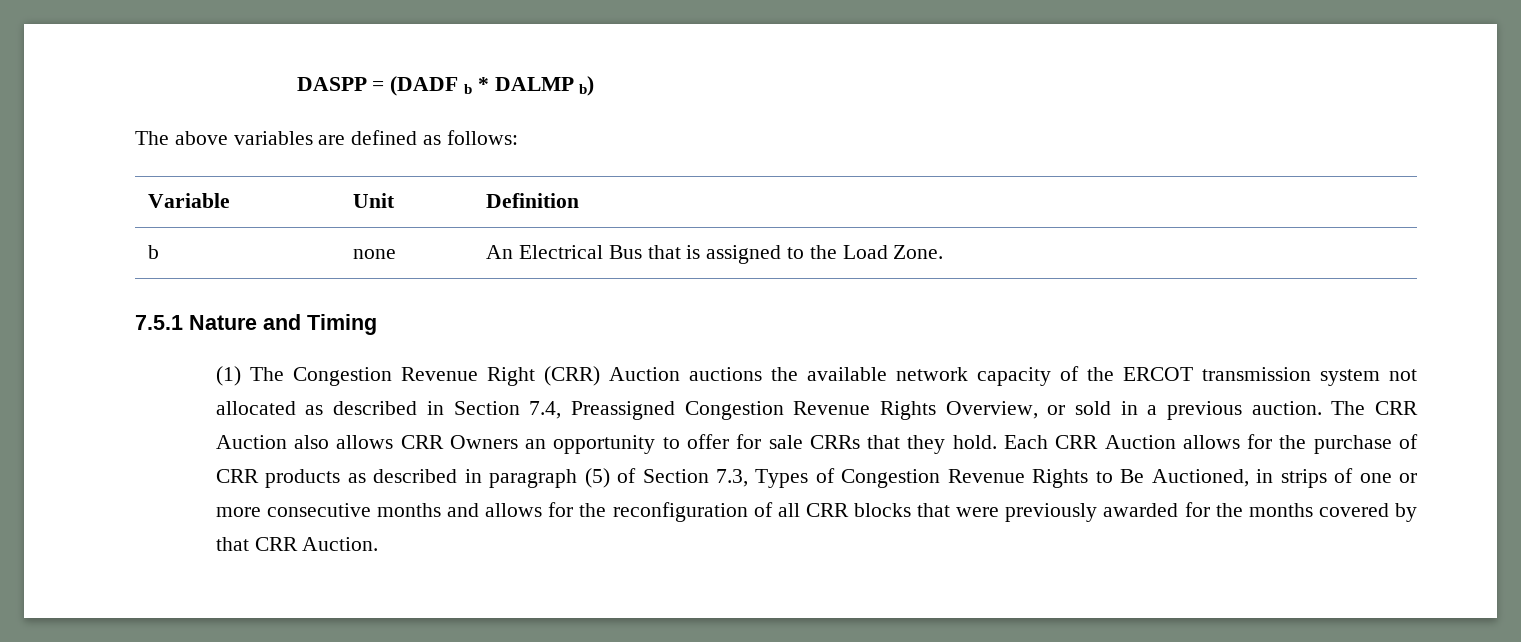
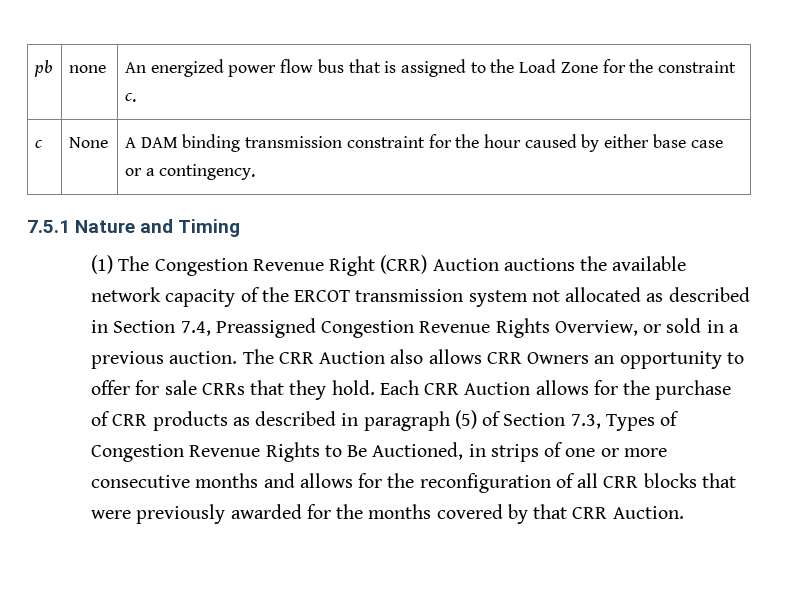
[296,76,595,96] [135,130,518,145] [148,193,231,208] [353,193,396,208] [486,193,580,208] [148,245,160,259] [353,249,397,259] [486,245,642,259] DASPP = (DADF b * DALMP b) // The above variables are defined as follows: // Variable | Unit | Definition // b | none | An Electrical Bus -> [33,60,53,77] [68,65,106,73] [124,59,344,77] pb | none | An energized power flow bus
[893,245,944,259] Zone. -> [560,59,737,73] [124,93,136,102] [34,140,43,148] [68,137,108,148] [124,134,723,152] [124,164,256,180] Zone for the constraint c. // c | None | A DAM binding transmission constraint for the hour caused by either base case or a contingency.

